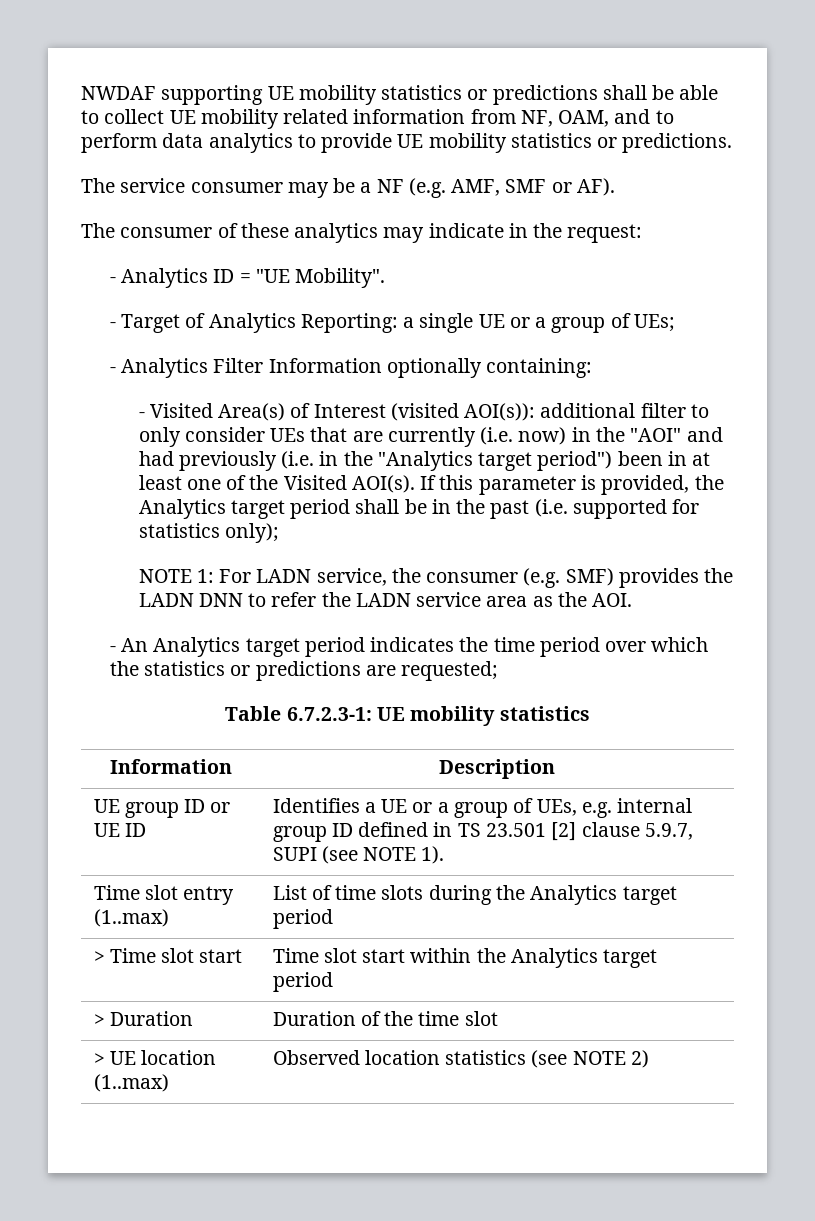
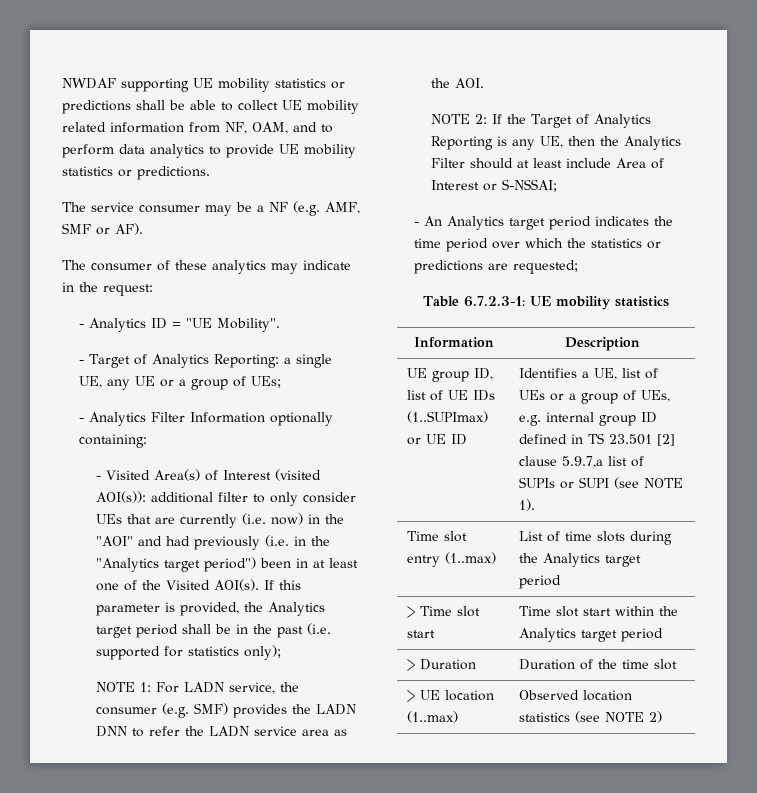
(474, 323) none -> [79,376,131,390] UE, any
(633, 600) none -> [431,114,652,128] [431,136,682,150] [431,158,665,169] [431,179,558,192] // NOTE 2: If the Target of Analytics Reporting is any UE, then the Analytics Filter should at least include Area of Interest or S-NSSAI;
[184,799,206,813] ID -> [474,368,494,380] [407,390,496,401] [407,411,489,423] ID, list of UE IDs (1..SUPImax)
[381,799,408,813] UE -> [594,368,659,380] [519,390,546,400] UE, list of UEs
[644,823,693,840] 5.9.7, -> [562,456,645,468] [519,477,575,489] 5.9.7,a list of SUPIs or

